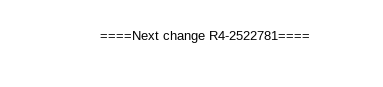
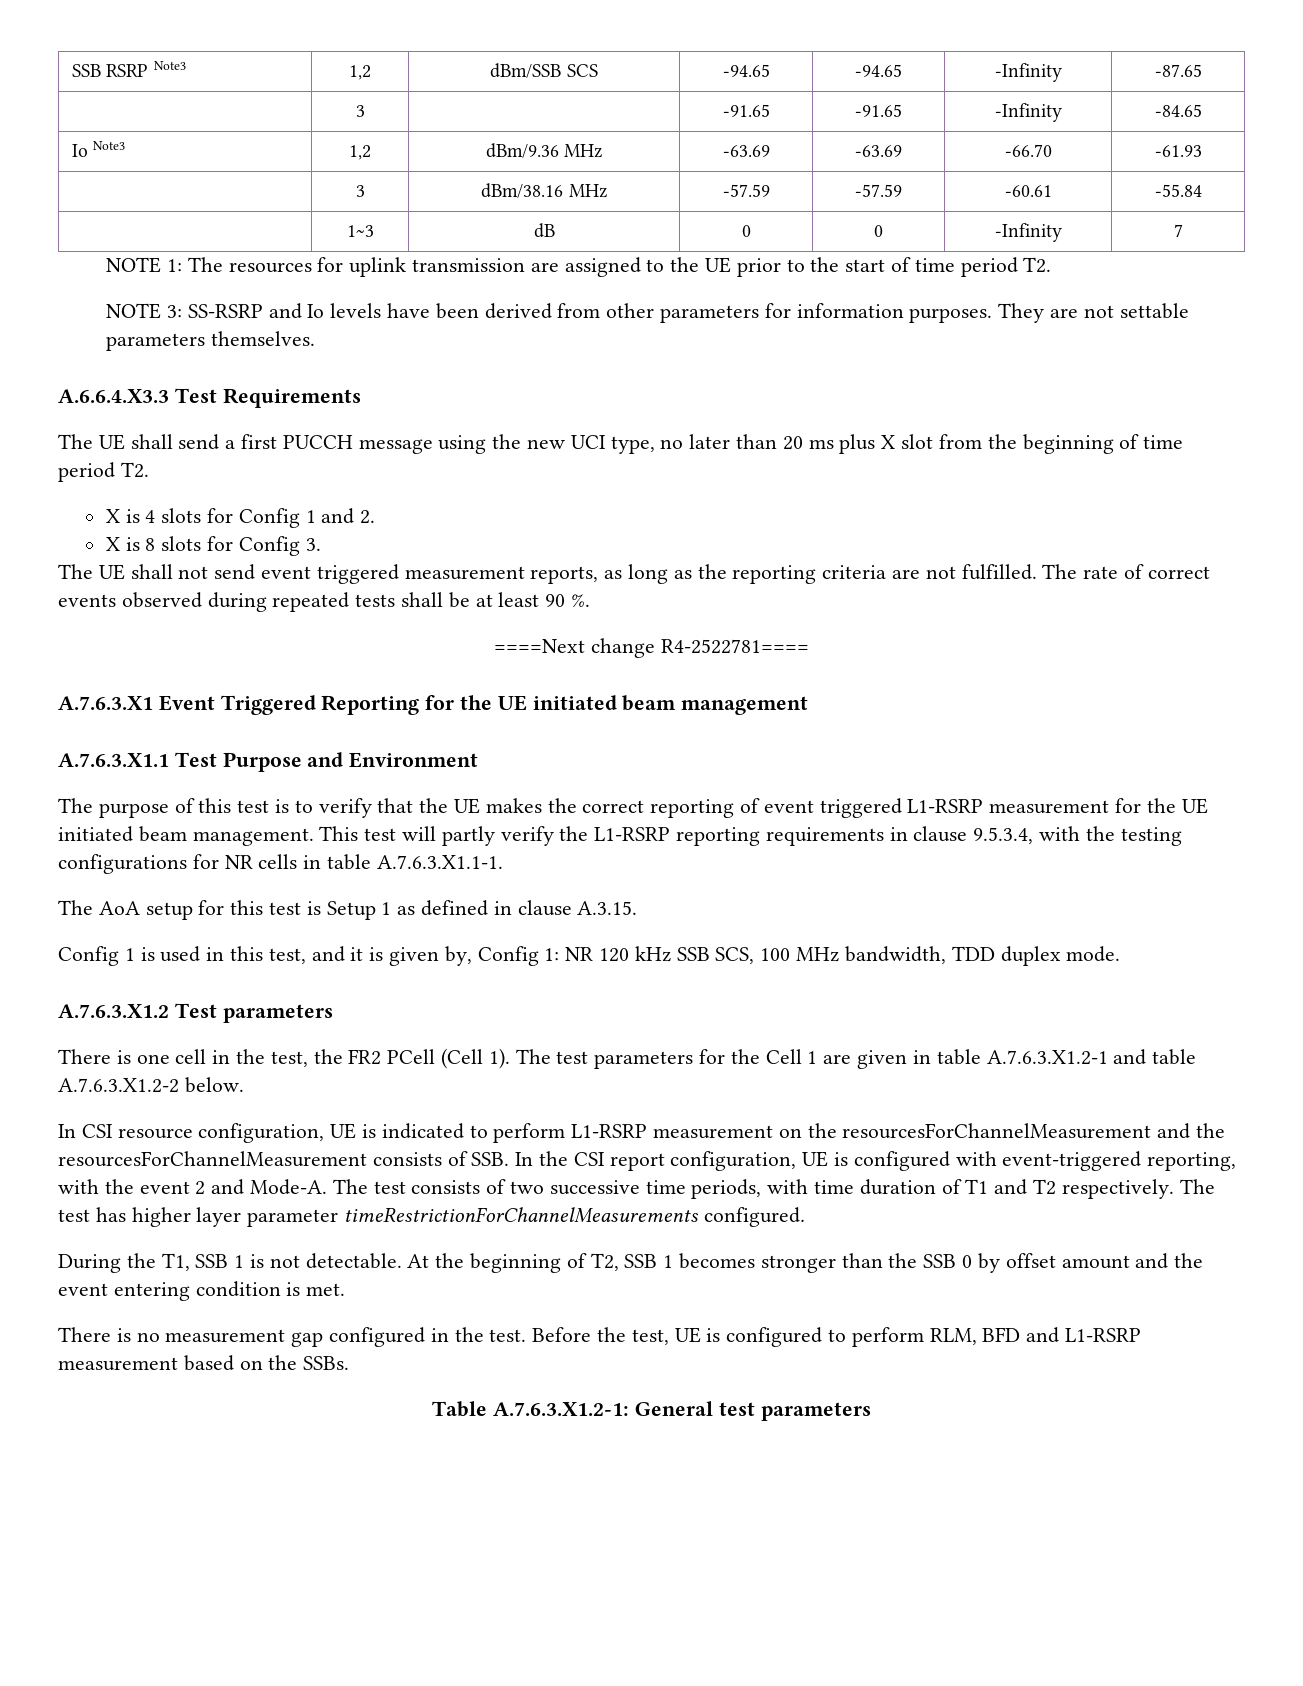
[100,31,310,43] ====Next change R4-2522781==== -> [72,61,186,77] [349,65,371,80] [490,63,598,78] [722,64,770,77] [854,64,902,77] [994,63,1062,82] [1154,64,1202,77] [355,105,365,117] [722,104,770,117] [854,104,902,117] [994,103,1062,122] [1154,104,1202,117] [72,141,126,157] [349,145,371,160] [485,143,603,158] [722,145,770,157] [854,145,902,157] [1004,144,1052,157] [1154,145,1202,157] [355,185,365,197] [481,183,607,198] [722,184,770,197] [854,184,902,197] [1004,185,1052,197] [1154,184,1202,197] [346,225,374,237] [533,223,555,238] [741,225,751,237] [873,225,883,237] [994,223,1062,242] [1173,224,1183,237] [106,257,1052,277] [106,303,1189,323] [106,331,315,351] [58,388,361,408] [58,434,1184,454] [58,462,149,482] [105,508,376,528] [105,536,321,556] [58,564,1210,584] [58,592,591,612] [494,638,809,658] [58,695,809,715] [58,752,479,772] [58,798,1208,818] [58,826,1182,846] [58,854,503,874] [58,900,638,920] [58,946,1121,966] [58,1003,333,1023] [58,1048,1197,1069] [58,1077,244,1093] [58,1123,1226,1143] [58,1151,1237,1171] [58,1179,1215,1199] [58,1207,805,1227] [58,1253,1204,1273] [58,1281,346,1301] [58,1327,1142,1347] [58,1355,350,1371] [432,1401,871,1421] SSB RSRP Note3 | 1,2 | dBm/SSB SCS | -94.65 | -94.65 | -Infinity | -87.65 // | 3 | | -91.65 | -91.65 | -Infinity | -84.65 // Io Note3 | 1,2 | dBm/9.36 MHz | -63.69 | -63.69 | -66.70 | -61.93 // | 3 | dBm/38.16 MHz | -57.59 | -57.59 | -60.61 | -55.84 // | 1~3 | dB | 0 | 0 | -Infinity | 7 // NOTE 1: The resources for uplink transmission are assigned to the UE prior to the start of time period T2. // NOTE 3: SS-RSRP and Io levels have been derived from other parameters for information purposes. They are not settable parameters themselves. // A.6.6.4.X3.3 Test Requirements // The UE shall send a first PUCCH message using the new UCI type, no later than 20 ms plus X slot from the beginning of time period T2. // X is 4 slots for Config 1 and 2. // X is 8 slots for Config 3. // The UE shall not send event triggered measurement reports, as long as the reporting criteria are not fulfilled. The rate of correct events observed during repeated tests shall be at least 90 %. // ====Next change R4-2522781==== // A.7.6.3.X1 Event Triggered Reporting for the UE initiated beam management // A.7.6.3.X1.1 Test Purpose and Environment // The purpose of this test is to verify that the UE makes the correct reporting of event triggered L1-RSRP measurement for the UE initiated beam management. This test will partly verify the L1-RSRP reporting requirements in clause 9.5.3.4, with the testing configurations for NR cells in table A.7.6.3.X1.1-1. // The AoA setup for this test is Setup 1 as defined in clause A.3.15. // Config 1 is used in this test, and it is given by, Config 1: NR 120 kHz SSB SCS, 100 MHz bandwidth, TDD duplex mode. // A.7.6.3.X1.2 Test parameters // There is one cell in the test, the FR2 PCell (Cell 1). The test parameters for the Cell 1 are given in table A.7.6.3.X1.2-1 and table A.7.6.3.X1.2-2 below. // In CSI resource configuration, UE is indicated to perform L1-RSRP measurement on the resourcesForChannelMeasurement and the resourcesForChannelMeasurement consists of SSB. In the CSI report configuration, UE is configured with event-triggered reporting, with the event 2 and Mode-A. The test consists of two successive time periods, with time duration of T1 and T2 respectively. The test has higher layer parameter timeRestrictionForChannelMeasurements configured. // During the T1, SSB 1 is not detectable. At the beginning of T2, SSB 1 becomes stronger than the SSB 0 by offset amount and the event entering condition is met. // There is no measurement gap configured in the test. Before the test, UE is configured to perform RLM, BFD and L1-RSRP measurement based on the SSBs. // Table A.7.6.3.X1.2-1: General test parameters

